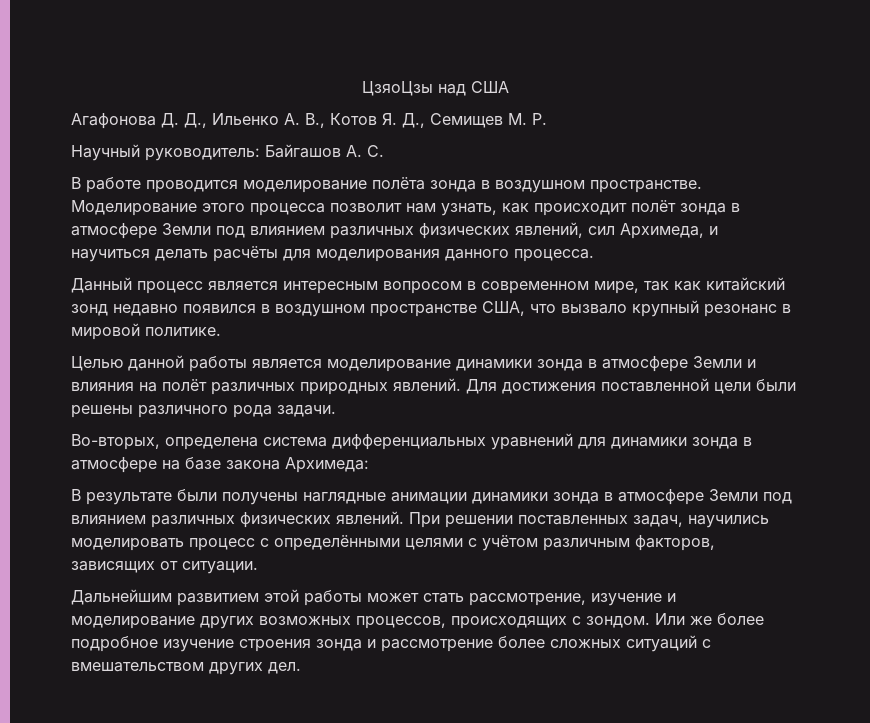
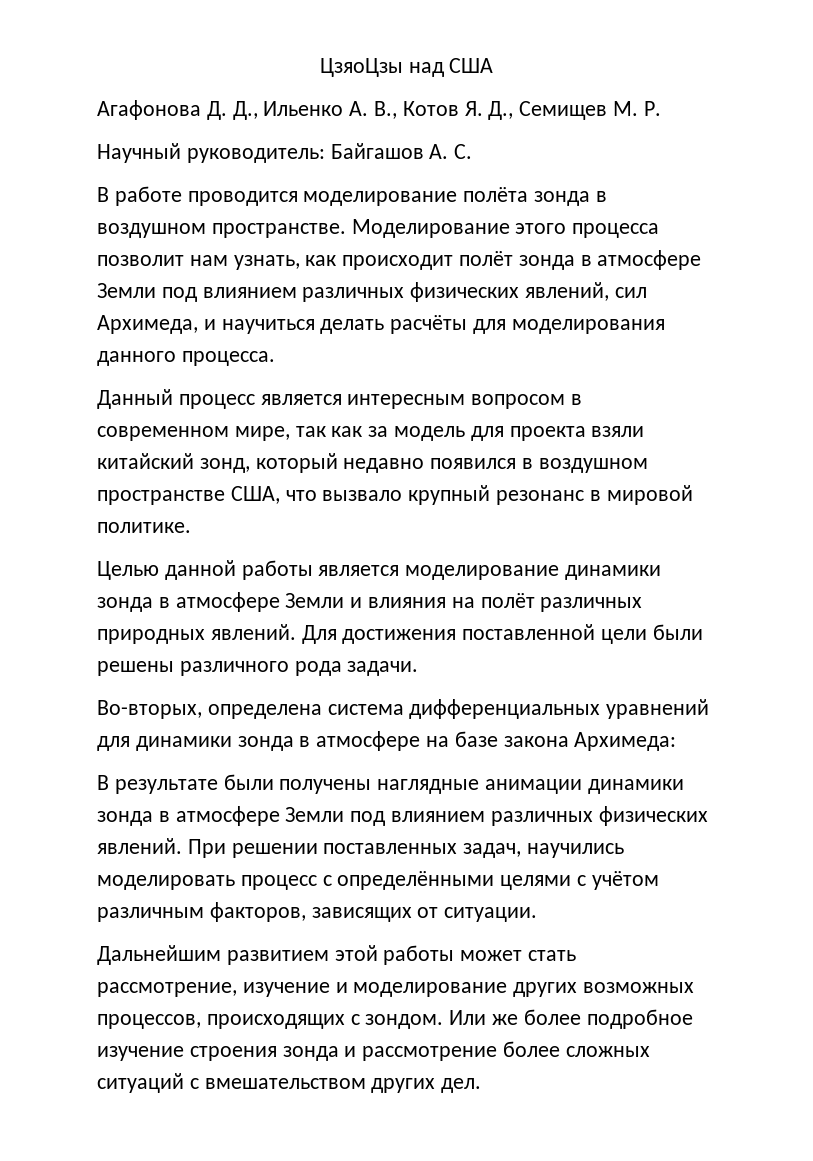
[706,277,785,291] [71,304,108,316] китайский зонд -> [368,426,645,441] [97,453,338,473] за модель для проекта взяли китайский зонд, который

